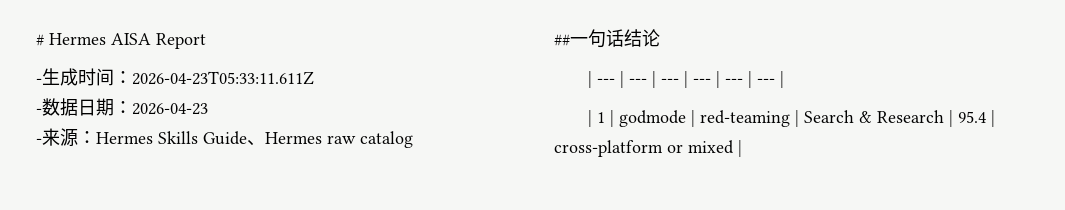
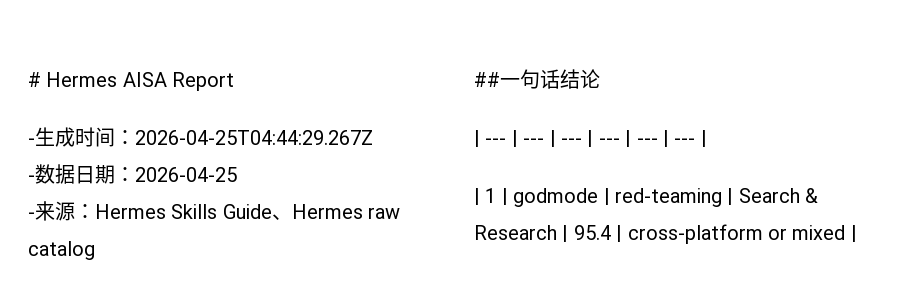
[132,71,314,85] 2026-04-23T05:33:11.611Z -> [135,130,373,145] 2026-04-25T04:44:29.267Z
[132,103,208,115] 2026-04-23 -> [135,167,237,182] 2026-04-25

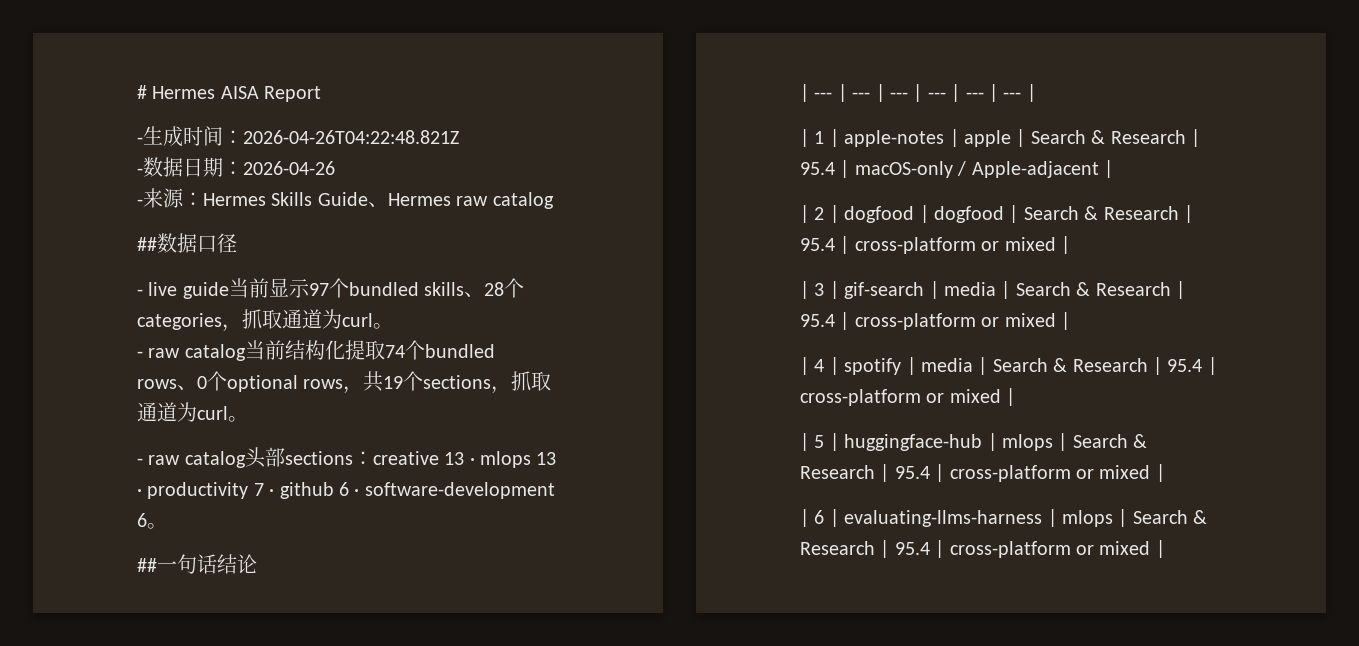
[135,130,373,145] 2026-04-25T04:44:29.267Z -> [243,130,459,144] 2026-04-26T04:22:48.821Z
[135,167,237,182] 2026-04-25 -> [243,161,335,175] 2026-04-26
(95, 250) none -> [137,233,237,253] [137,278,525,299] [137,309,393,332] [137,340,495,361] [137,371,552,394] [137,402,248,422] [137,447,557,468] [137,482,555,499] [137,513,167,529] // ##数据口径 // - live guide当前显示97个bundled skills、28个categories，抓取通道为curl。 // - raw catalog当前结构化提取74个bundled rows、0个optional rows，共19个sections，抓取通道为curl。 // - raw catalog头部sections：creative 13 · mlops 13 · productivity 7 · github 6 · software-development 6。
[513,188,722,207] godmode | red-teaming -> [844,129,1200,147] [800,160,1113,178] [800,205,1004,223] apple-notes | apple | Search & Research | 95.4 | macOS-only / Apple-adjacent | // | 2 | dogfood | dogfood
(857, 233) none -> [800,281,1185,299] [800,312,1070,330] [800,357,1217,375] [800,388,1016,406] [800,433,1148,451] [800,464,1165,482] [800,509,1208,527] [800,540,1165,558] // | 3 | gif-search | media | Search & Research | 95.4 | cross-platform or mixed | // | 4 | spotify | media | Search & Research | 95.4 | cross-platform or mixed | // | 5 | huggingface-hub | mlops | Search & Research | 95.4 | cross-platform or mixed | // | 6 | evaluating-llms-harness | mlops | Search & Research | 95.4 | cross-platform or mixed |

